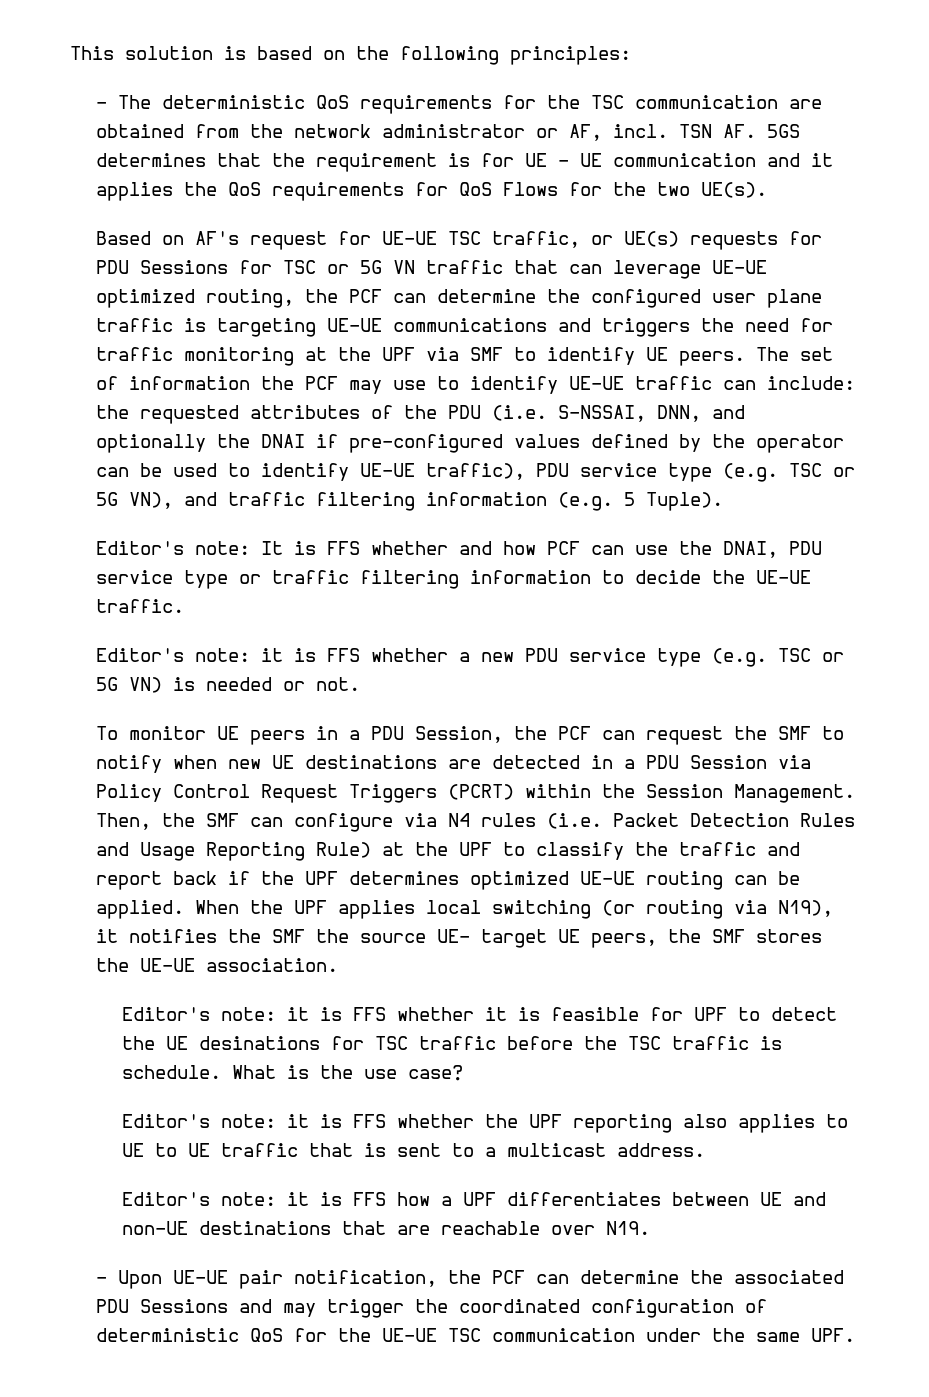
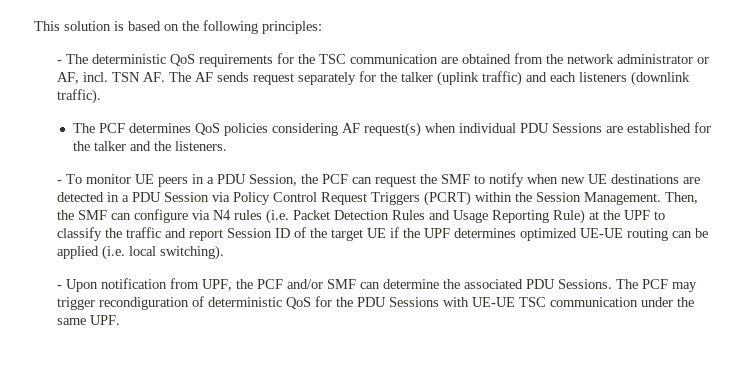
[767,124,801,138] [96,153,834,172] [96,182,768,201] [96,231,823,250] [96,260,768,279] [96,289,823,308] [96,318,834,337] [96,347,834,366] [96,376,856,394] [96,405,746,424] [96,434,845,453] [96,463,856,482] [96,492,724,511] [96,541,823,558] [96,570,812,589] [96,599,185,613] [96,648,845,667] [96,677,361,693] 5GS determines that the requirement is for UE - UE communication and it applies the QoS requirements for QoS Flows for the two UE(s). // Based on AF's request for UE-UE TSC traffic, or UE(s) requests for PDU Sessions for TSC or 5G VN traffic that can leverage UE-UE optimized routing, the PCF can determine the configured user plane traffic is targeting UE-UE communications and triggers the need for traffic monitoring at the UPF via SMF to identify UE peers. The set of information the PCF may use to identify UE-UE traffic can include: the requested attributes of the PDU (i.e. S-NSSAI, DNN, and optionally the DNAI if pre-configured values defined by the operator can be used to identify UE-UE traffic), PDU service type (e.g. TSC or 5G VN), and traffic filtering information (e.g. 5 Tuple). // Editor's note: It is FFS whether and how PCF can use the DNAI, PDU service type or traffic filtering information to decide the UE-UE traffic. // Editor's note: it is FFS whether a new PDU service type (e.g. TSC or 5G VN) is needed or not. // -> [168,71,690,86] [56,89,101,104] [72,122,711,137] [72,141,227,151] [56,180,62,184] The AF sends request separately for the talker (uplink traffic) and each listeners (downlink traffic). // The PCF determines QoS policies considering AF request(s) when individual PDU Sessions are established for the talker and the listeners. // -
[173,871,218,885] back -> [226,227,386,241] Session ID of the target UE
[96,900,834,919] [96,929,823,948] [96,958,339,972] [122,1007,838,1021] [122,1036,783,1050] [122,1065,464,1081] [122,1114,849,1133] [122,1143,706,1157] [122,1192,827,1206] [122,1221,651,1235] [96,1270,526,1289] applied. When the UPF applies local switching (or routing via N19), it notifies the SMF the source UE- target UE peers, the SMF stores the UE-UE association. // Editor's note: it is FFS whether it is feasible for UPF to detect the UE desinations for TSC traffic before the TSC traffic is schedule. What is the use case? // Editor's note: it is FFS whether the UPF reporting also applies to UE to UE traffic that is sent to a multicast address. // Editor's note: it is FFS how a UPF differentiates between UE and non-UE destinations that are reachable over N19. // - Upon UE-UE pair notification, the PCF -> [56,245,224,260] [56,278,356,292] applied (i.e. local switching). // - Upon notification from UPF, the PCF and/or SMF
[140,1299,735,1318] Sessions and may trigger the coordinated configuration -> [557,279,697,292] [56,297,189,310] Sessions. The PCF may trigger recondiguration
(372, 1335) none -> [356,297,469,307] PDU Sessions with

